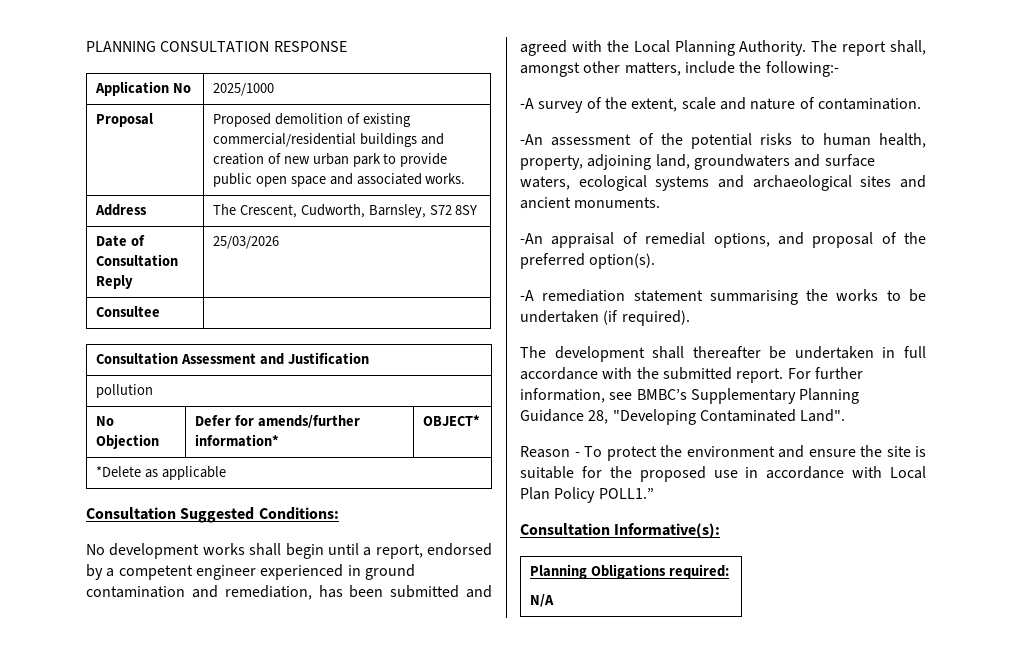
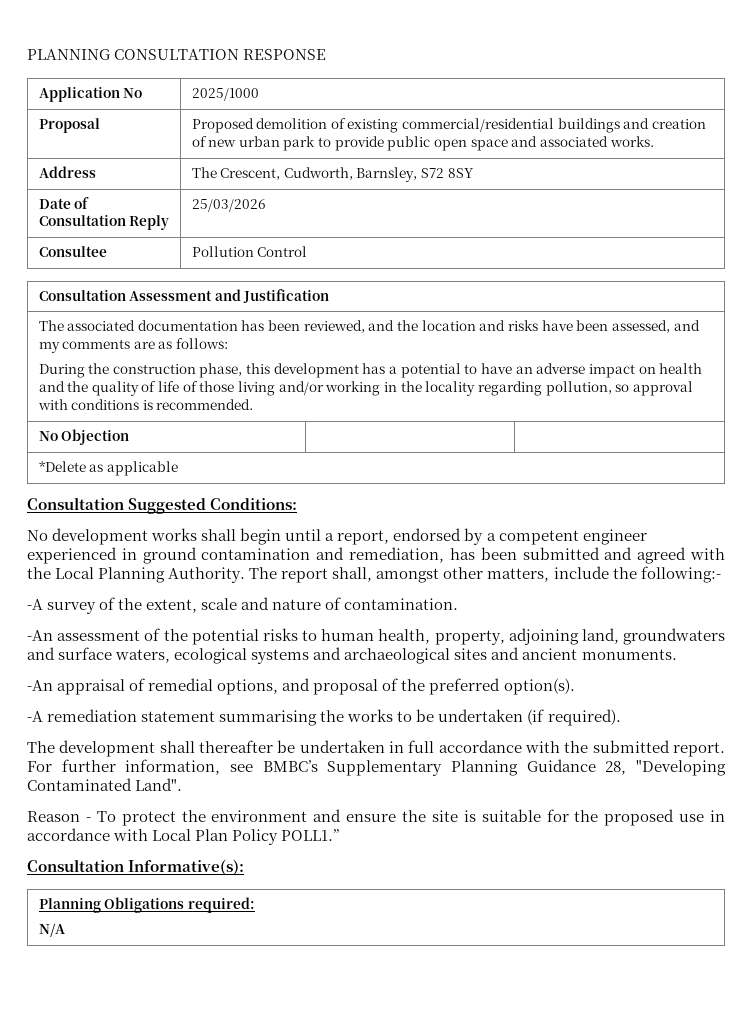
(160, 311) none -> [191,246,308,257] Pollution Control
[95,384,153,398] [95,416,114,426] [95,434,159,449] [194,415,360,428] [194,434,279,447] [422,415,480,426] pollution // No Objection | Defer for amends/further information* | OBJECT* -> [38,320,700,333] [38,338,229,353] [38,363,703,378] [38,381,693,396] [37,399,254,410] [38,429,130,445] The associated documentation has been reviewed, and the location and risks have been assessed, and my comments are as follows: // During the construction phase, this development has a potential to have an adverse impact on health and the quality of life of those living and/or working in the locality regarding pollution, so approval with conditions is recommended. // No Objection | |

